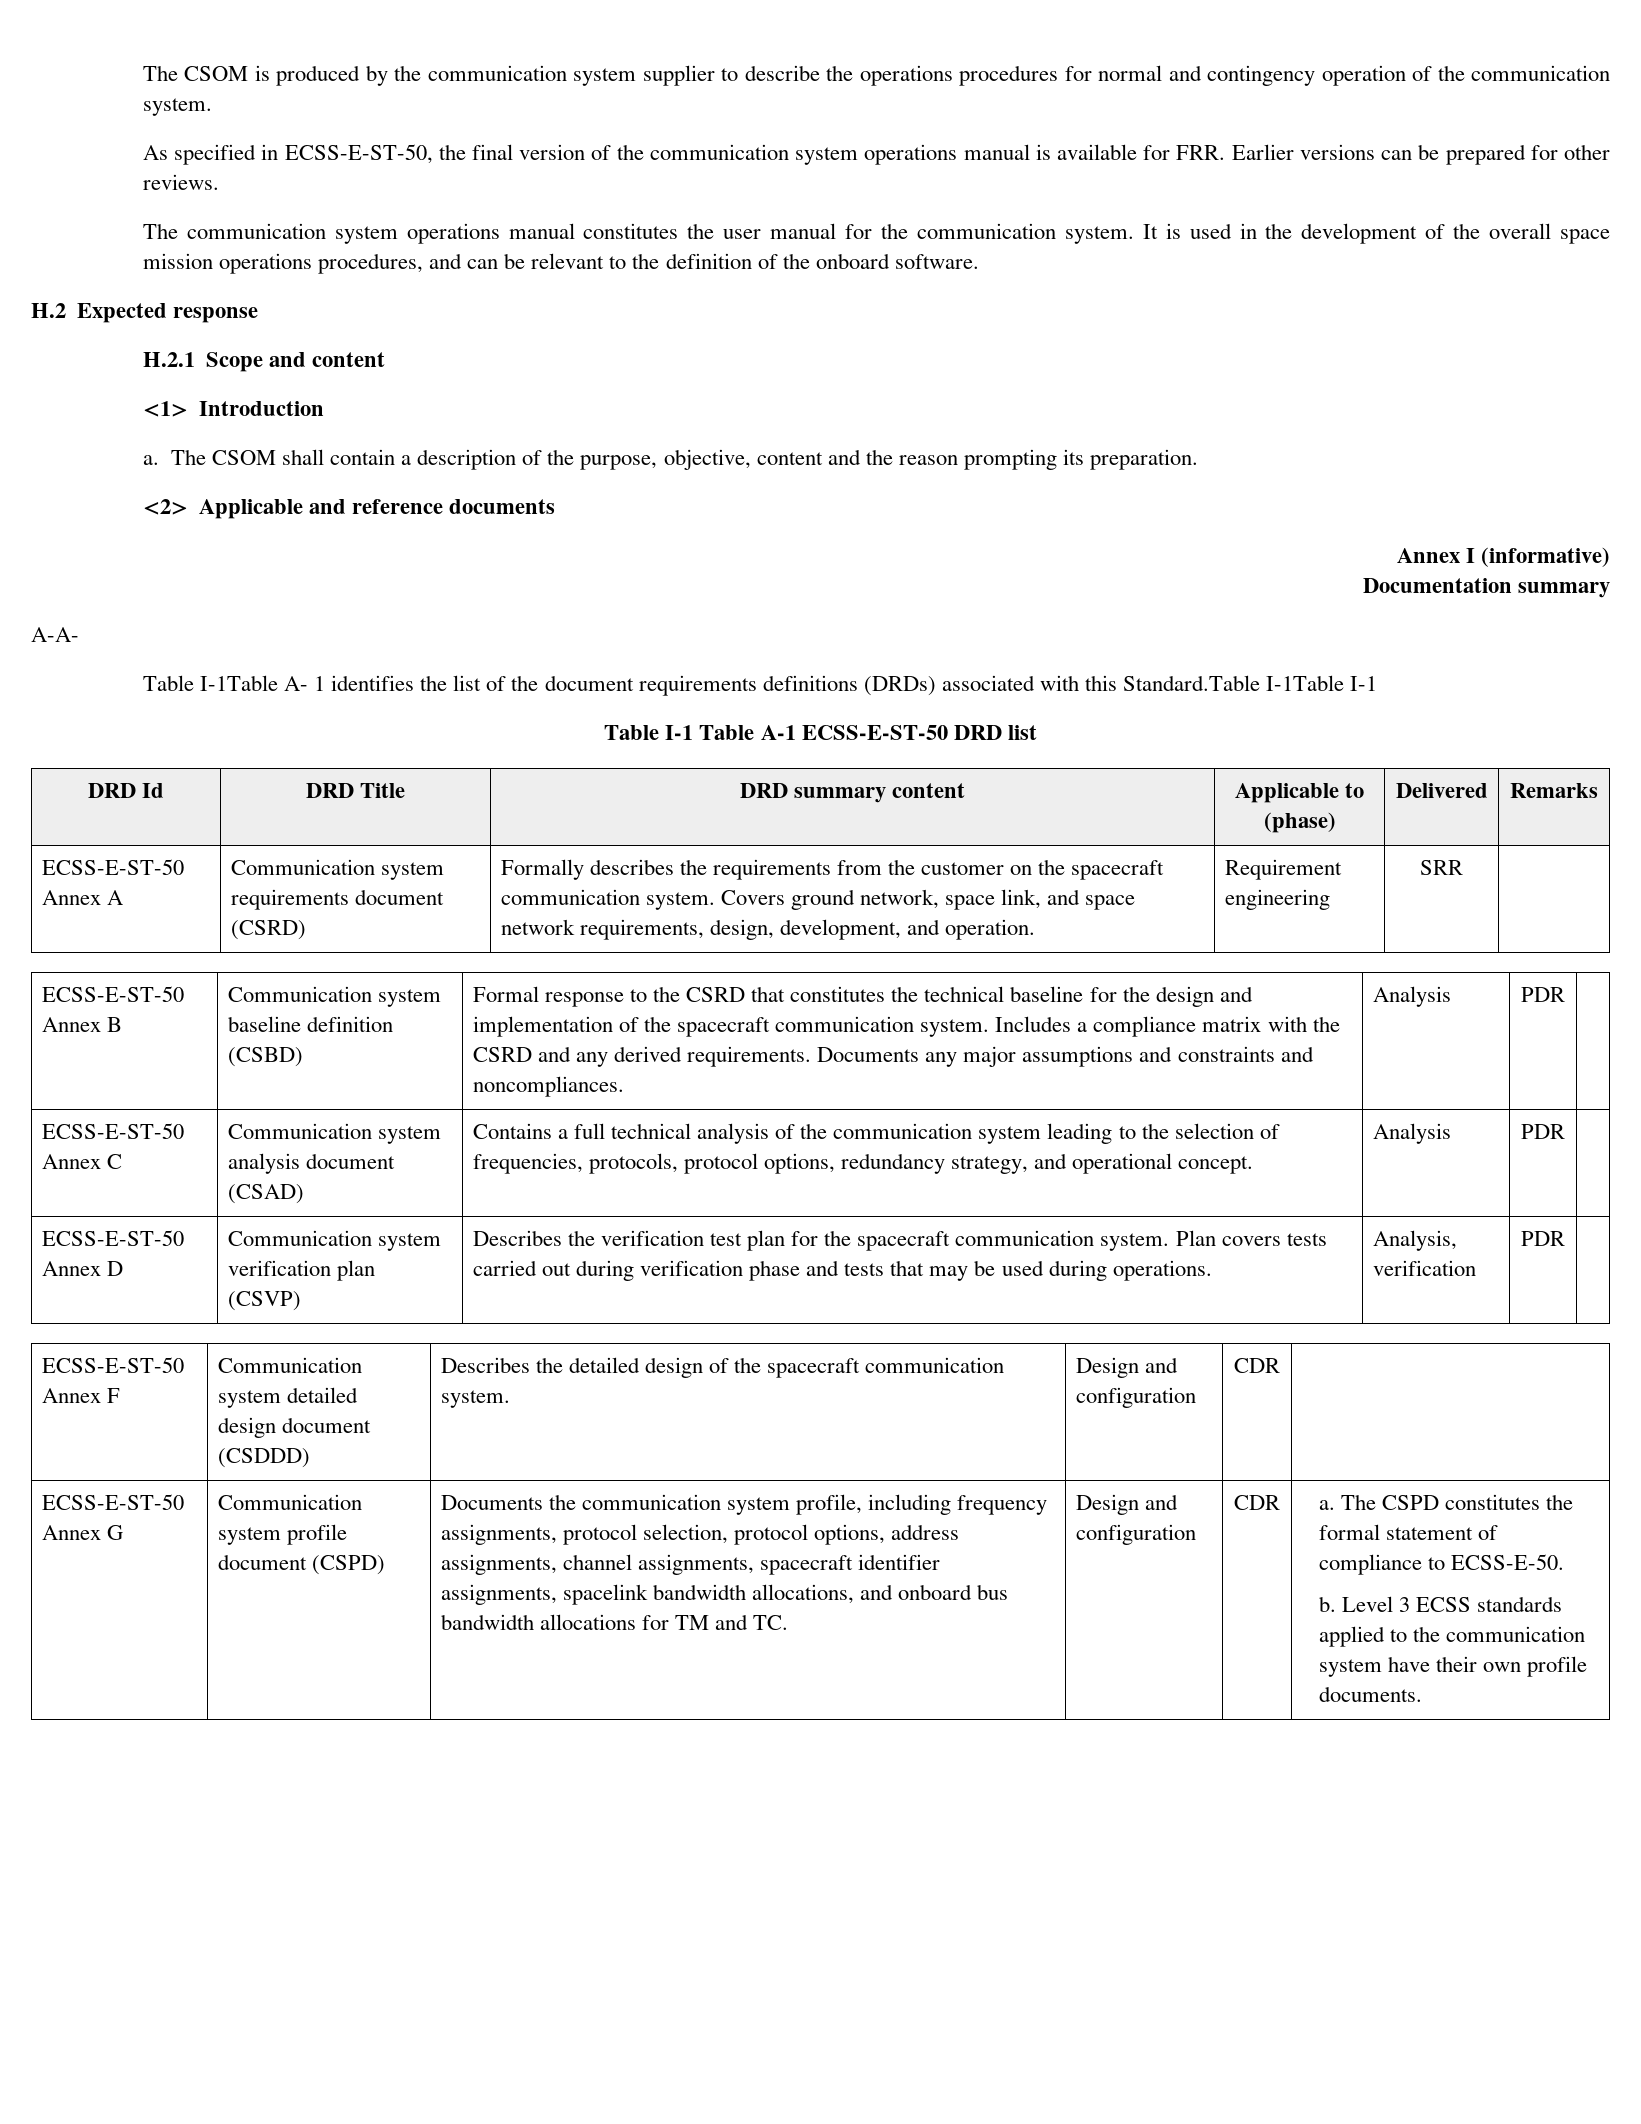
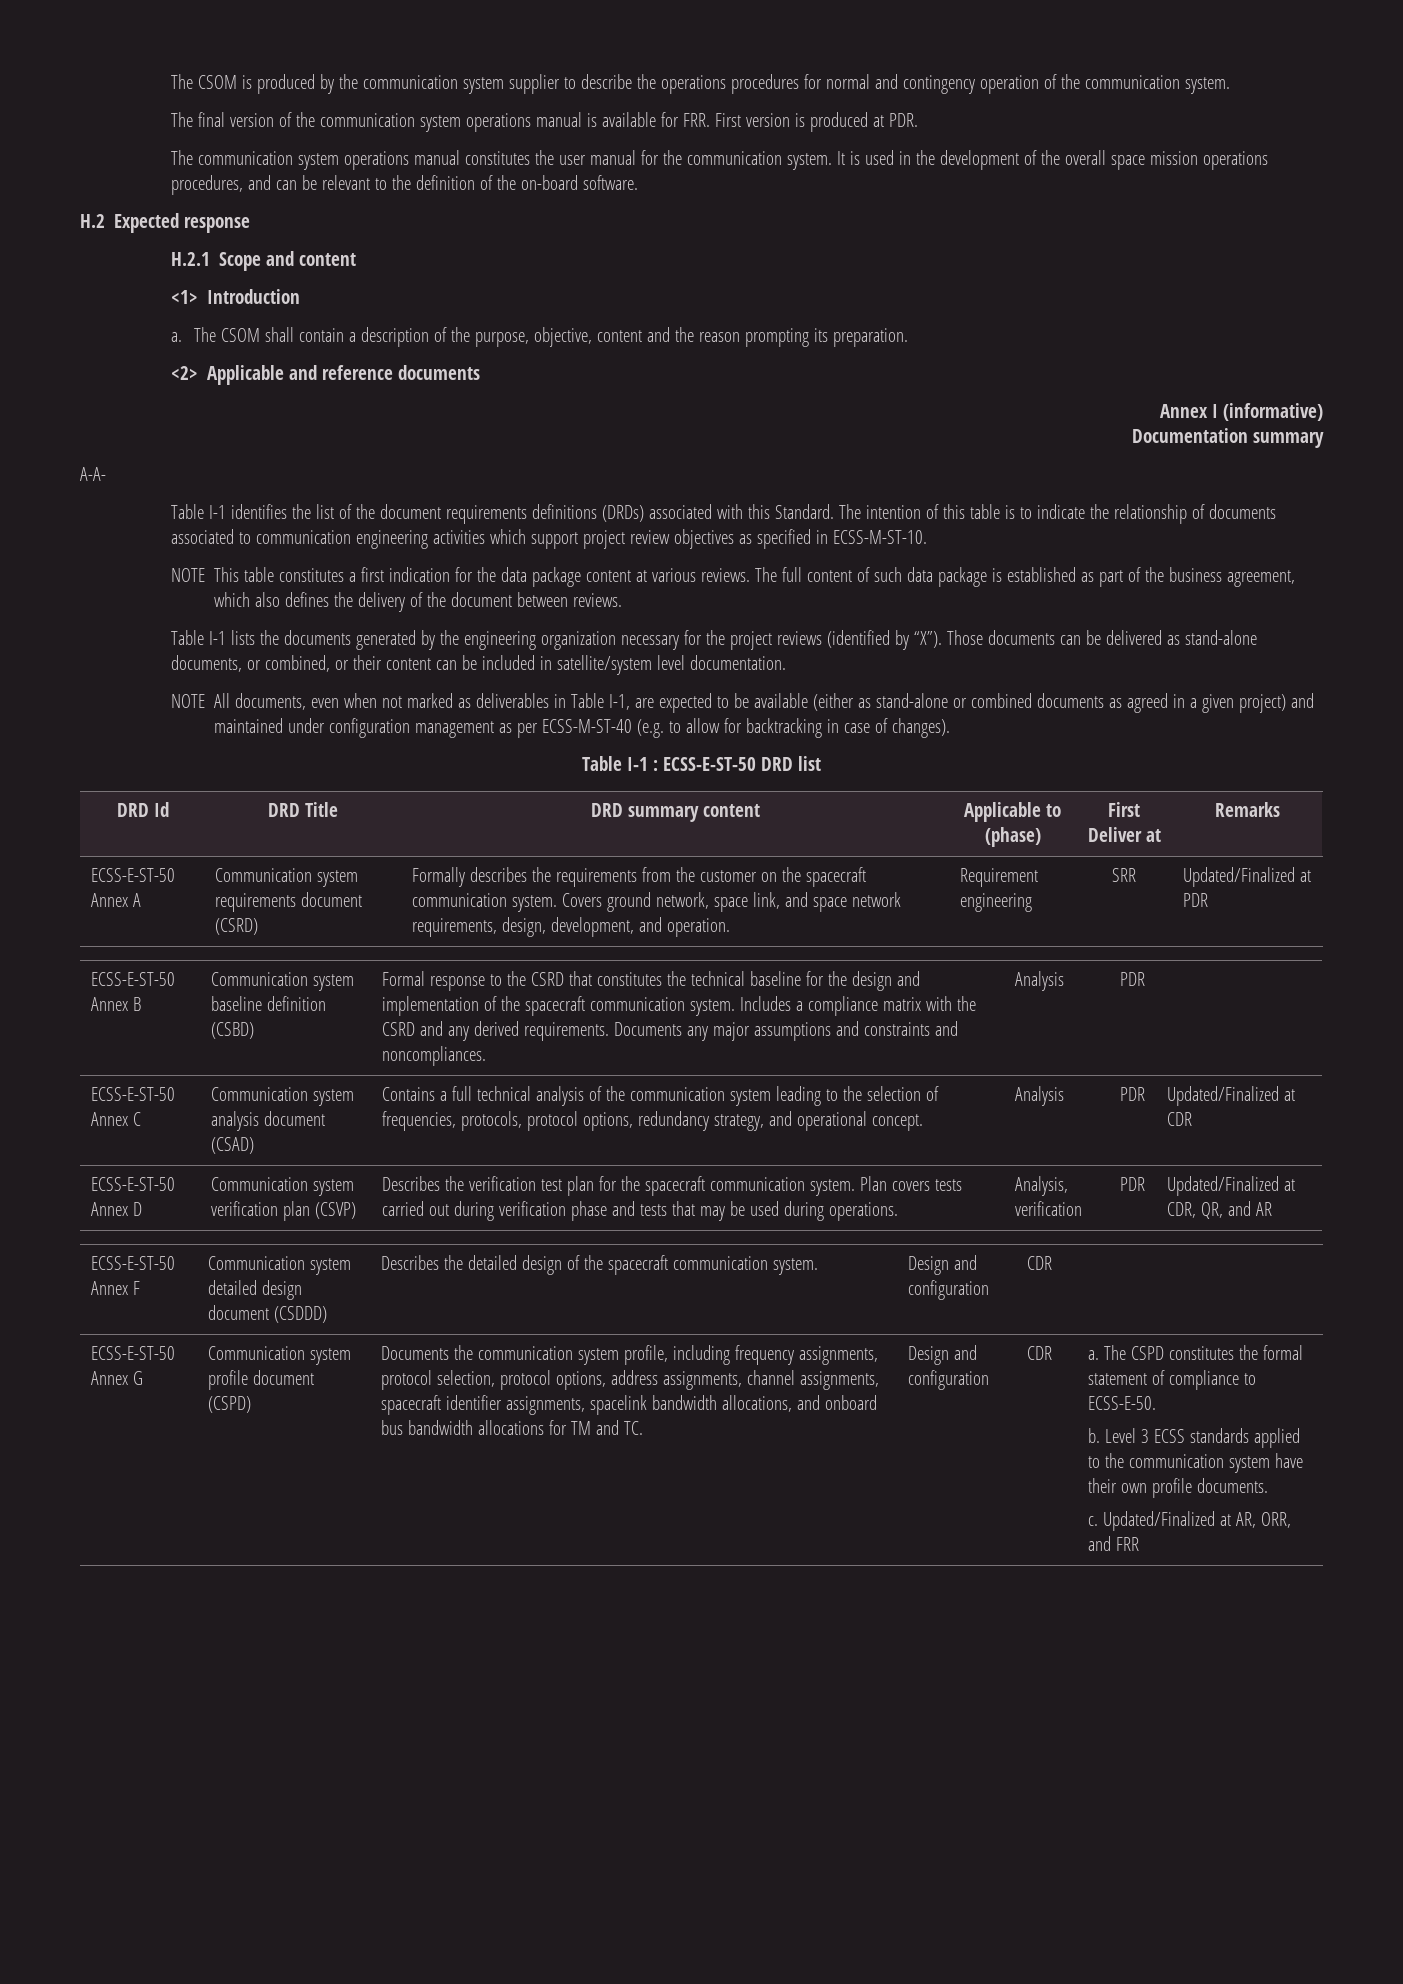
[142,144,466,165] As specified in ECSS-E-ST-50, the -> [171,112,194,127] The
[1231,144,1610,165] [142,174,219,190] Earlier versions can be prepared for other reviews. -> [715,112,919,132] First version is produced at PDR.
[815,253,890,269] onboard -> [521,175,579,190] on-board
[199,675,326,691] I-1Table A- 1 -> [209,505,227,519] I-1
[1123,675,1378,691] [604,725,796,740] Standard.Table I-1Table I-1 // Table I-1 Table A-1 -> [775,504,1277,524] [171,529,928,549] [171,567,1296,587] [214,592,623,612] [171,630,1258,650] [171,655,787,675] [171,693,1315,713] [214,718,951,738] [582,756,659,771] Standard. The intention of this table is to indicate the relationship of documents associated to communication engineering activities which support project review objectives as specified in ECSS-M-ST-10. // NOTE This table constitutes a first indication for the data package content at various reviews. The full content of such data package is established as part of the business agreement, which also defines the delivery of the document between reviews. // Table I-1 lists the documents generated by the engineering organization necessary for the project reviews (identified by “X”). Those documents can be delivered as stand-alone documents, or combined, or their content can be included in satellite/system level documentation. // NOTE All documents, even when not marked as deliverables in Table I-1, are expected to be available (either as stand-alone or combined documents as agreed in a given project) and maintained under configuration management as per ECSS-M-ST-40 (e.g. to allow for backtracking in case of changes). // Table I-1 :
[1395,783,1488,798] Delivered -> [1108,802,1140,817] [1087,827,1161,842] First Deliver at
(1463, 867) none -> [1183,867,1312,887] [1183,893,1209,907] Updated/Finalized at PDR
(1565, 1131) none -> [1167,1086,1296,1106] [1167,1112,1193,1126] Updated/Finalized at CDR
(1565, 1238) none -> [1167,1176,1296,1196] [1167,1201,1273,1219] Updated/Finalized at CDR, QR, and AR
(1422, 1694) none -> [1087,1511,1291,1531] [1087,1536,1139,1551] // c. Updated/Finalized at AR, ORR, and FRR

